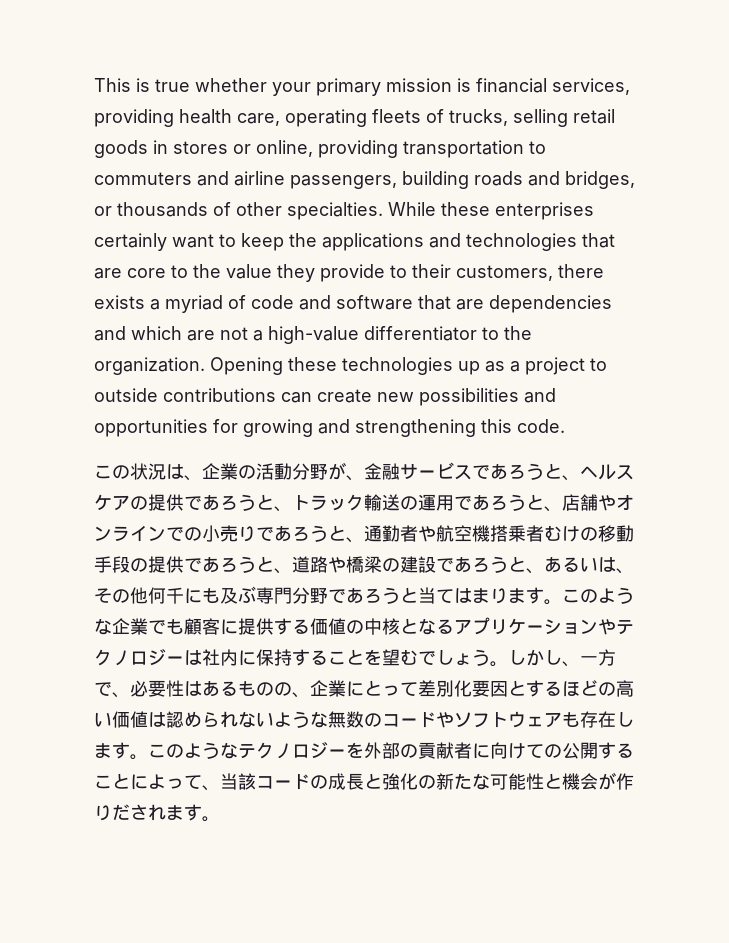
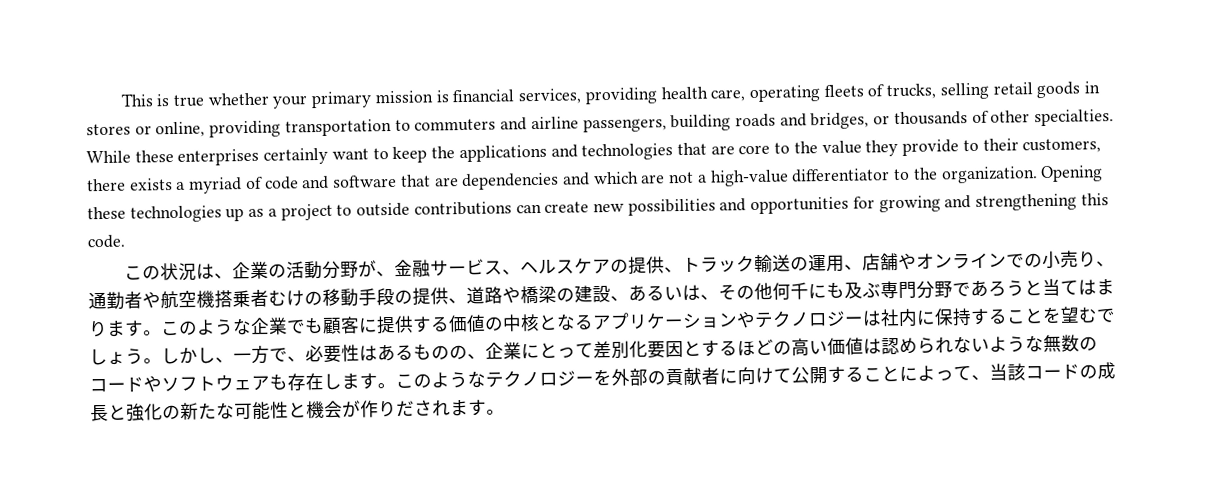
[472,463,562,480] であろうと -> (503, 267) none
[184,494,274,511] であろうと -> (665, 265) none
[454,494,544,511] であろうと -> (845, 263) none
[256,525,346,542] であろうと -> (1097, 259) none
[184,556,274,573] であろうと -> (449, 296) none
[436,556,526,573] であろうと -> (611, 293) none
[544,744,562,758] の -> (792, 375) none

